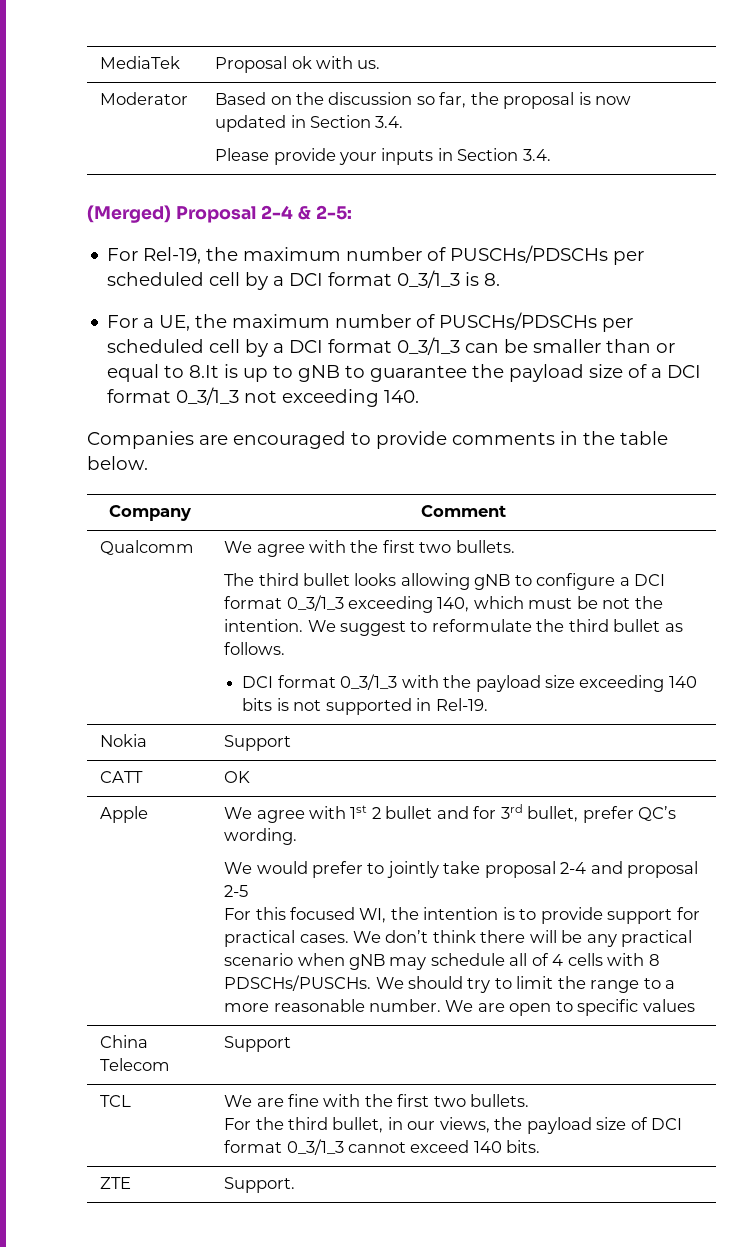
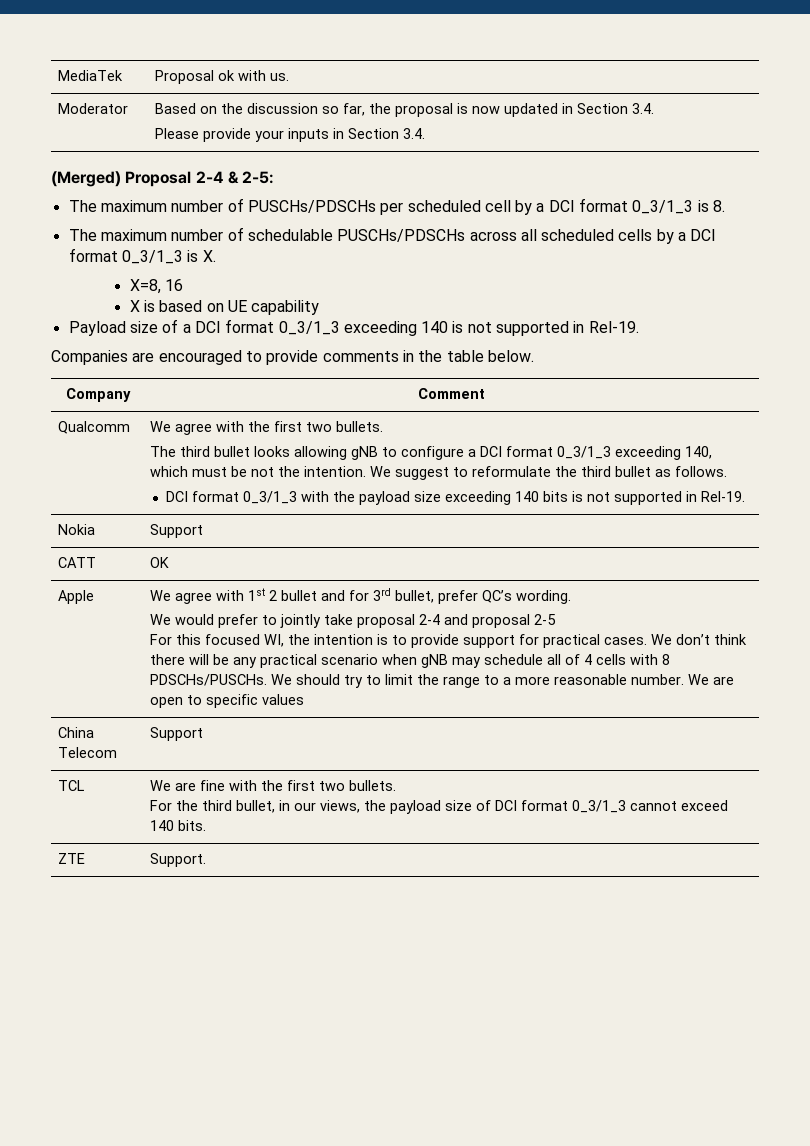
[107,247,239,264] For Rel-19, the -> [68,200,97,212] The
[107,312,634,332] [107,337,676,357] [107,364,585,382] For a UE, the maximum number of PUSCHs/PDSCHs per scheduled cell by a DCI format 0_3/1_3 can be smaller than or equal to 8.It is up to gNB to guarantee the payload -> [68,227,717,244] [68,248,216,264] [129,279,183,294] [129,300,320,315] [68,321,126,336] The maximum number of schedulable PUSCHs/PDSCHs across all scheduled cells by a DCI format 0_3/1_3 is X. // X=8, 16 // X is based on UE capability // Payload
[244,389,420,407] not exceeding 140. -> [343,321,639,336] exceeding 140 is not supported in Rel-19.

